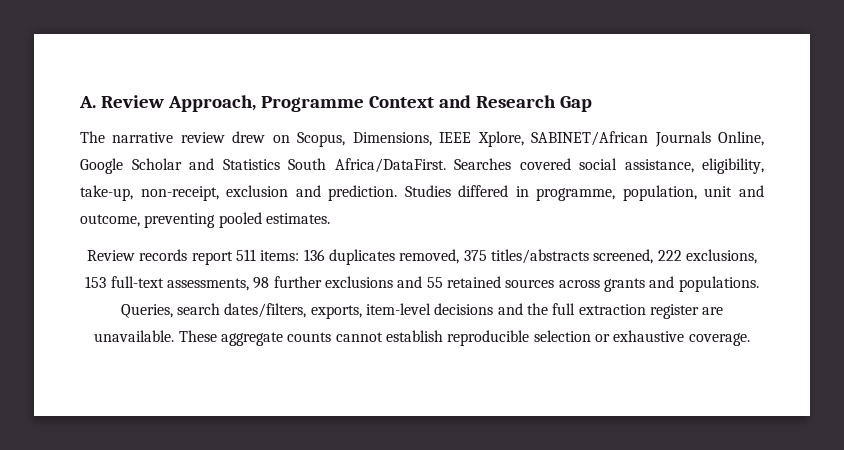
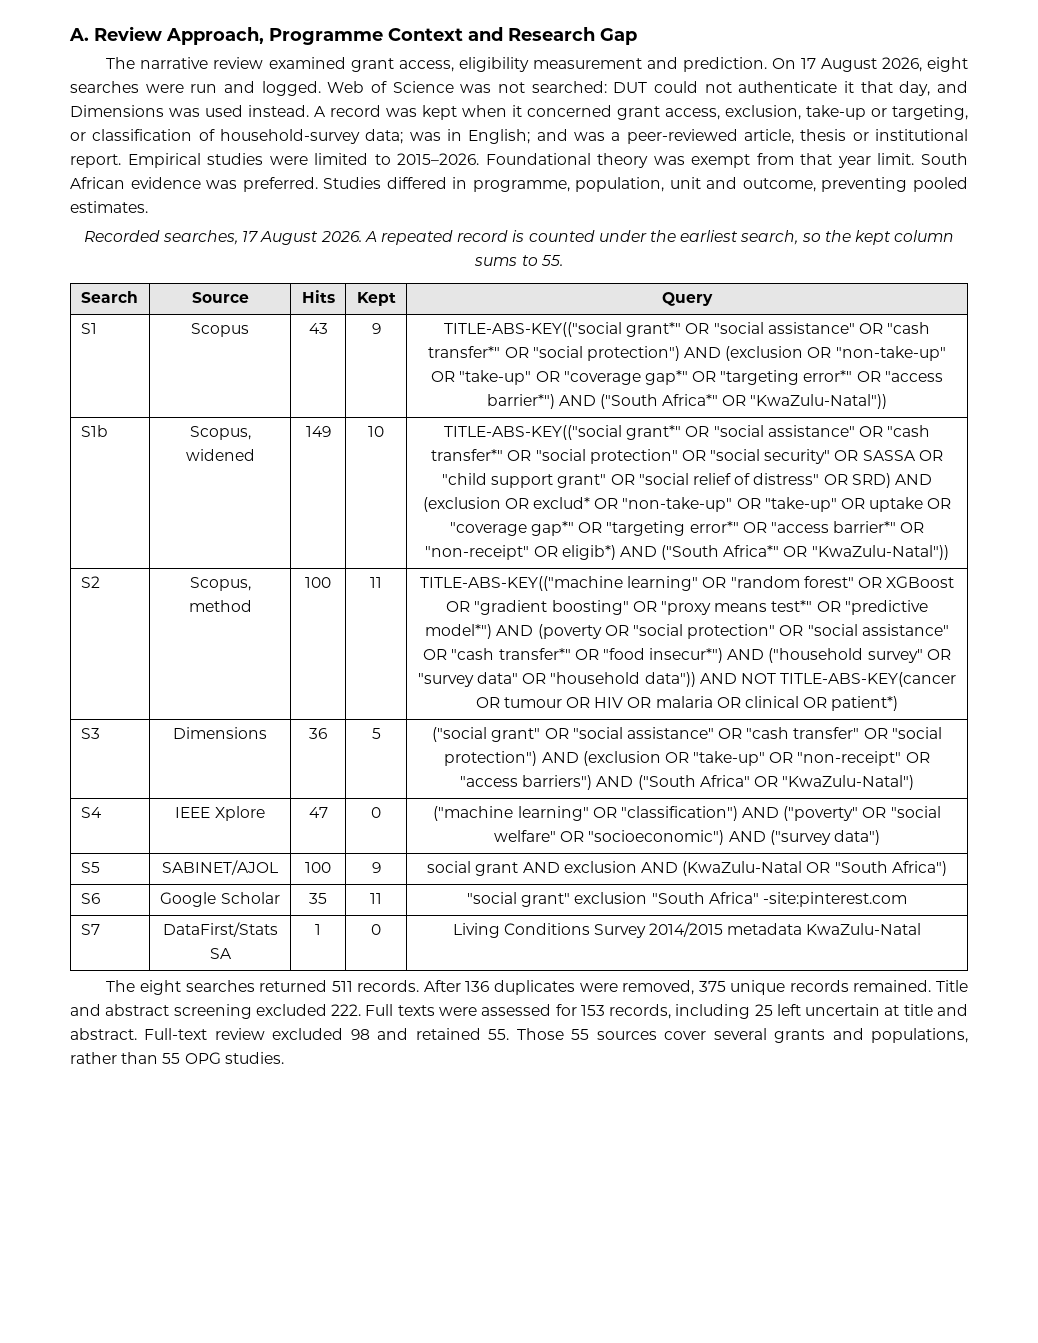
[232,131,764,147] [80,158,764,174] [80,185,398,201] drew on Scopus, Dimensions, IEEE Xplore, SABINET/African Journals Online, Google Scholar and Statistics South Africa/DataFirst. Searches covered social assistance, eligibility, take-up, non-receipt, exclusion and prediction. -> [268,57,968,72] [70,81,968,96] [70,105,968,120] [70,129,969,144] [70,153,968,168] [70,177,318,192] examined grant access, eligibility measurement and prediction. On 17 August 2026, eight searches were run and logged. Web of Science was not searched: DUT could not authenticate it that day, and Dimensions was used instead. A record was kept when it concerned grant access, exclusion, take-up or targeting, or classification of household-survey data; was in English; and was a peer-reviewed article, thesis or institutional report. Empirical studies were limited to 2015–2026. Foundational theory was exempt from that year limit. South African evidence was preferred.
[87,249,300,265] Review records report 511 items: -> [83,230,955,245] [474,255,563,266] [80,291,138,303] [191,292,249,303] [301,290,335,303] [356,292,396,306] [662,292,713,306] [80,323,97,334] [191,323,249,337] [308,323,328,334] [371,323,381,334] [443,322,931,337] [428,346,946,361] [431,370,943,385] [486,394,888,409] [80,425,108,437] [189,426,251,440] [185,449,255,461] [305,426,331,437] [368,426,384,437] [443,425,931,440] [431,449,943,464] [442,473,932,488] [422,497,952,512] [449,521,925,536] [425,545,949,560] [80,576,100,588] [189,577,251,591] [188,600,252,612] [305,577,331,588] [370,577,382,588] [419,576,955,591] [446,600,928,615] [425,624,949,639] [423,648,951,663] [417,672,957,687] [475,696,899,711] [80,728,100,739] [173,727,267,739] [309,728,327,739] [371,728,381,739] [432,727,942,742] [444,751,930,766] [459,775,915,790] [80,807,102,818] [175,806,265,821] [308,807,328,818] [371,807,381,818] [433,806,941,821] [494,830,880,845] [80,862,100,873] [162,860,278,875] [305,862,331,873] [371,862,381,873] [427,861,947,876] [80,893,100,904] [160,892,280,907] [309,893,327,904] [370,893,382,904] [467,892,907,907] [80,924,100,935] [162,922,278,937] [209,948,232,959] [315,924,321,935] [371,924,381,935] [452,922,922,938] [106,980,461,995] Recorded searches, 17 August 2026. A repeated record is counted under the earliest search, so the kept column sums to 55. // Search | Source | Hits | Kept | Query // S1 | Scopus | 43 | 9 | TITLE-ABS-KEY(("social grant*" OR "social assistance" OR "cash transfer*" OR "social protection") AND (exclusion OR "non-take-up" OR "take-up" OR "coverage gap*" OR "targeting error*" OR "access barrier*") AND ("South Africa*" OR "KwaZulu-Natal")) // S1b | Scopus, widened | 149 | 10 | TITLE-ABS-KEY(("social grant*" OR "social assistance" OR "cash transfer*" OR "social protection" OR "social security" OR SASSA OR "child support grant" OR "social relief of distress" OR SRD) AND (exclusion OR exclud* OR "non-take-up" OR "take-up" OR uptake OR "coverage gap*" OR "targeting error*" OR "access barrier*" OR "non-receipt" OR eligib*) AND ("South Africa*" OR "KwaZulu-Natal")) // S2 | Scopus, method | 100 | 11 | TITLE-ABS-KEY(("machine learning" OR "random forest" OR XGBoost OR "gradient boosting" OR "proxy means test*" OR "predictive model*") AND (poverty OR "social protection" OR "social assistance" OR "cash transfer*" OR "food insecur*") AND ("household survey" OR "survey data" OR "household data")) AND NOT TITLE-ABS-KEY(cancer OR tumour OR HIV OR malaria OR clinical OR patient*) // S3 | Dimensions | 36 | 5 | ("social grant" OR "social assistance" OR "cash transfer" OR "social protection") AND (exclusion OR "take-up" OR "non-receipt" OR "access barriers") AND ("South Africa" OR "KwaZulu-Natal") // S4 | IEEE Xplore | 47 | 0 | ("machine learning" OR "classification") AND ("poverty" OR "social welfare" OR "socioeconomic") AND ("survey data") // S5 | SABINET/AJOL | 100 | 9 | social grant AND exclusion AND (KwaZulu-Natal OR "South Africa") // S6 | Google Scholar | 35 | 11 | "social grant" exclusion "South Africa" -site:pinterest.com // S7 | DataFirst/Stats SA | 1 | 0 | Living Conditions Survey 2014/2015 metadata KwaZulu-Natal // The eight searches returned 511 records. After
(395, 257) none -> [579,983,618,992] were
[490,249,757,264] [85,276,759,292] [120,303,724,319] [94,330,750,346] titles/abstracts screened, 222 exclusions, 153 full-text assessments, 98 further exclusions and 55 retained sources across grants and populations. Queries, search dates/filters, exports, item-level decisions and the full extraction register are unavailable. These aggregate counts cannot establish reproducible selection or exhaustive coverage. -> [730,980,968,995] [70,1004,969,1019] [70,1028,968,1043] [70,1052,284,1064] unique records remained. Title and abstract screening excluded 222. Full texts were assessed for 153 records, including 25 left uncertain at title and abstract. Full-text review excluded 98 and retained 55. Those 55 sources cover several grants and populations, rather than 55 OPG studies.

